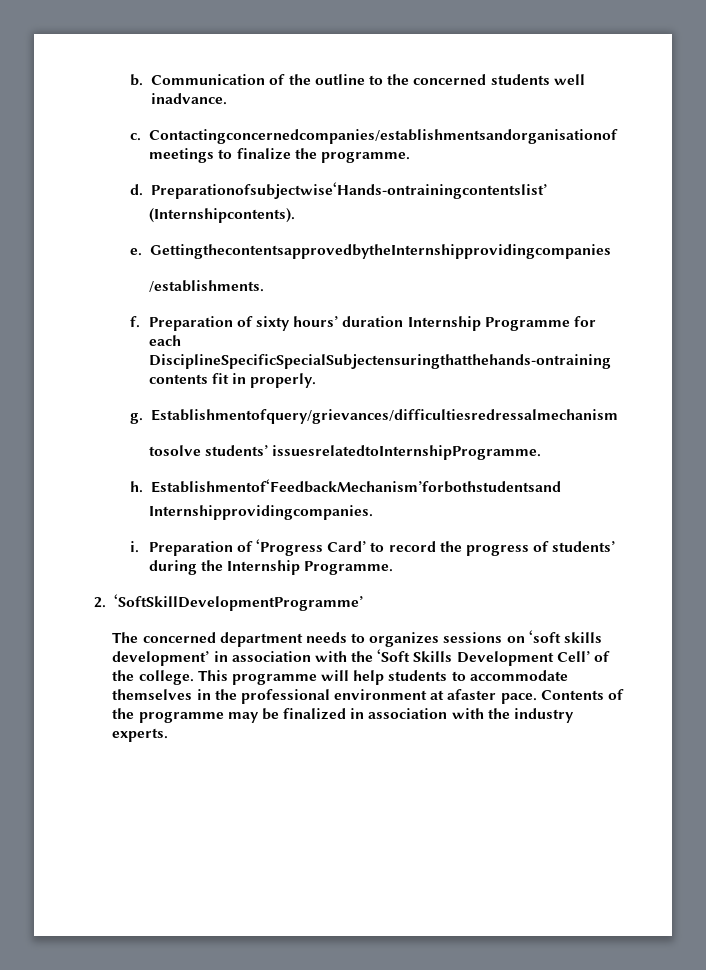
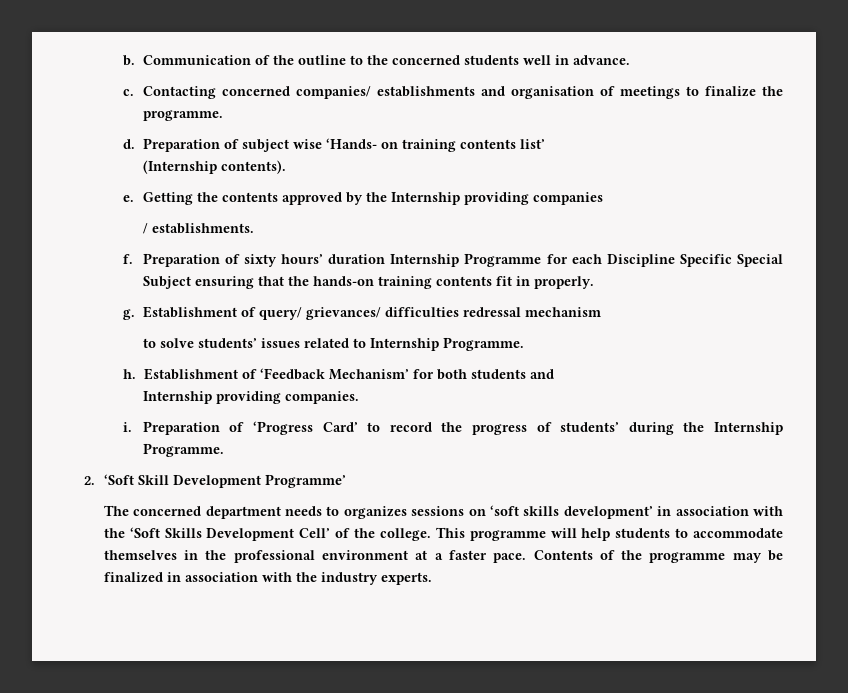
[151,93,228,105] inadvance. -> [554,55,630,65] in advance.
[149,129,619,144] Contactingconcernedcompanies/establishmentsandorganisationof -> [142,86,615,99] Contacting concerned companies/ establishments and organisation of
[151,182,548,199] [148,208,295,223] [130,244,612,259] [148,280,264,292] Preparationofsubjectwise‘Hands-ontrainingcontentslist’ // (Internshipcontents). // e. GettingthecontentsapprovedbytheInternshipprovidingcompanies // /establishments. -> [142,138,545,152] [142,160,286,174] [123,192,603,205] [142,223,254,234] Preparation of subject wise ‘Hands- on training contents list’ // (Internship contents). // e. Getting the contents approved by the Internship providing companies // / establishments.
[148,354,611,369] DisciplineSpecificSpecialSubjectensuringthatthehands-ontraining -> [606,254,784,267] [142,276,432,289] Discipline Specific Special Subject ensuring that the hands-on training
[151,409,619,424] [148,444,542,460] [130,479,562,493] [148,505,373,520] Establishmentofquery/grievances/difficultiesredressalmechanism // tosolve students’ issuesrelatedtoInternshipProgramme. // h. Establishmentof‘FeedbackMechanism’forbothstudentsand // Internshipprovidingcompanies. -> [142,306,601,320] [142,337,524,351] [123,368,554,380] [142,391,359,404] Establishment of query/ grievances/ difficulties redressal mechanism // to solve students’ issues related to Internship Programme. // h. Establishment of ‘Feedback Mechanism’ for both students and // Internship providing companies.
[113,594,363,611] ‘SoftSkillDevelopmentProgramme’ -> [103,474,346,488] ‘Soft Skill Development Programme’
[447,689,497,700] afaster -> [434,550,487,560] a faster

